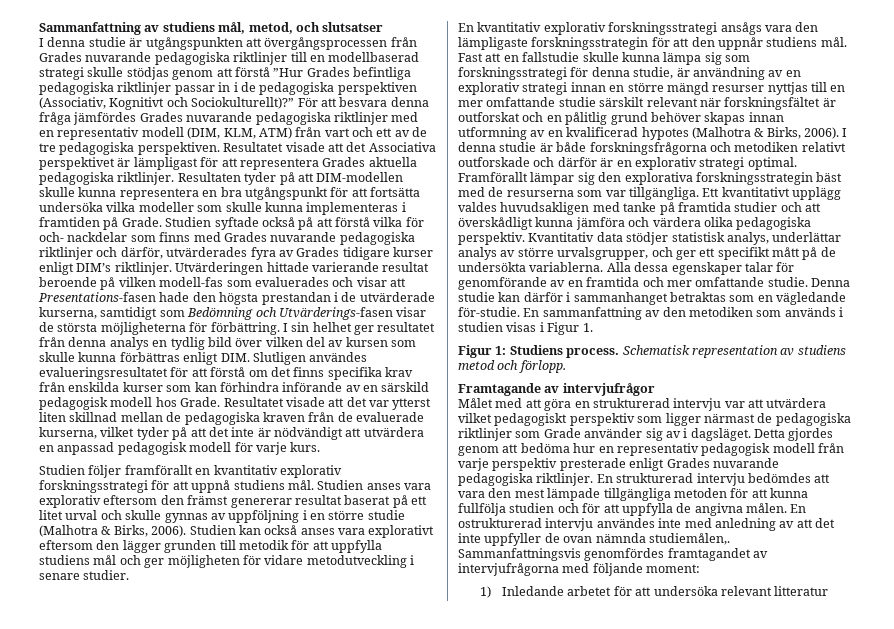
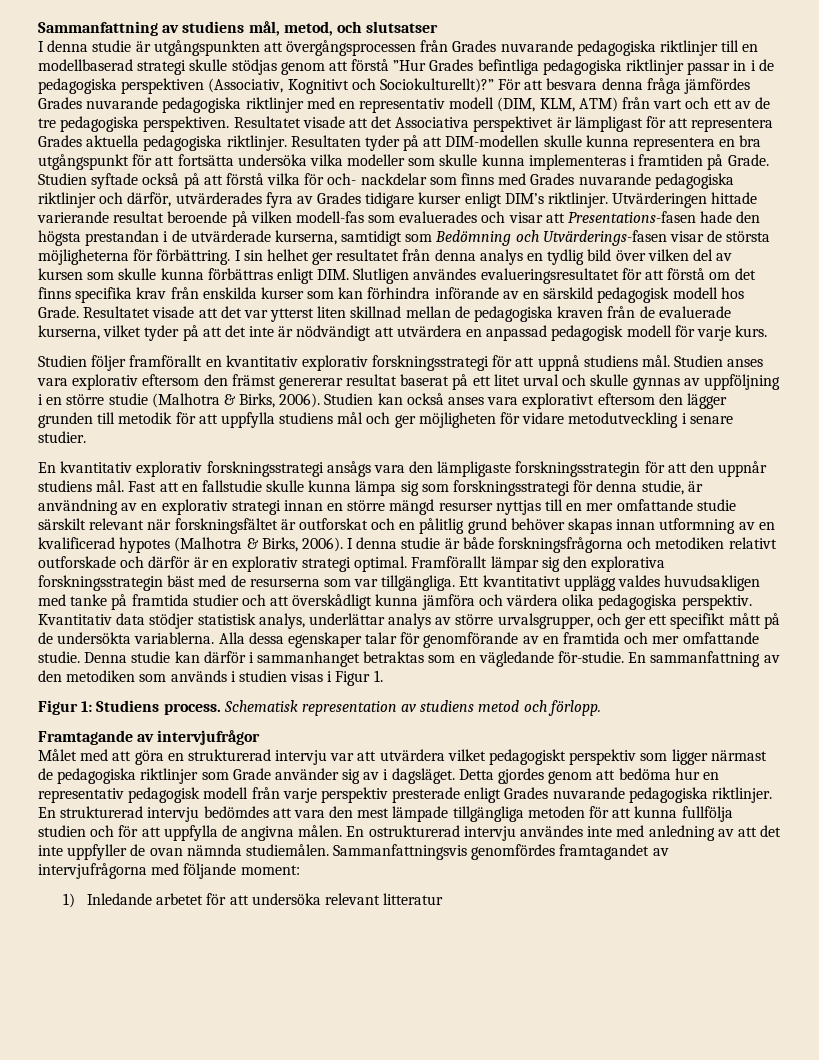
[648,533,730,545] studiemålen,. -> [245,844,329,856] studiemålen.

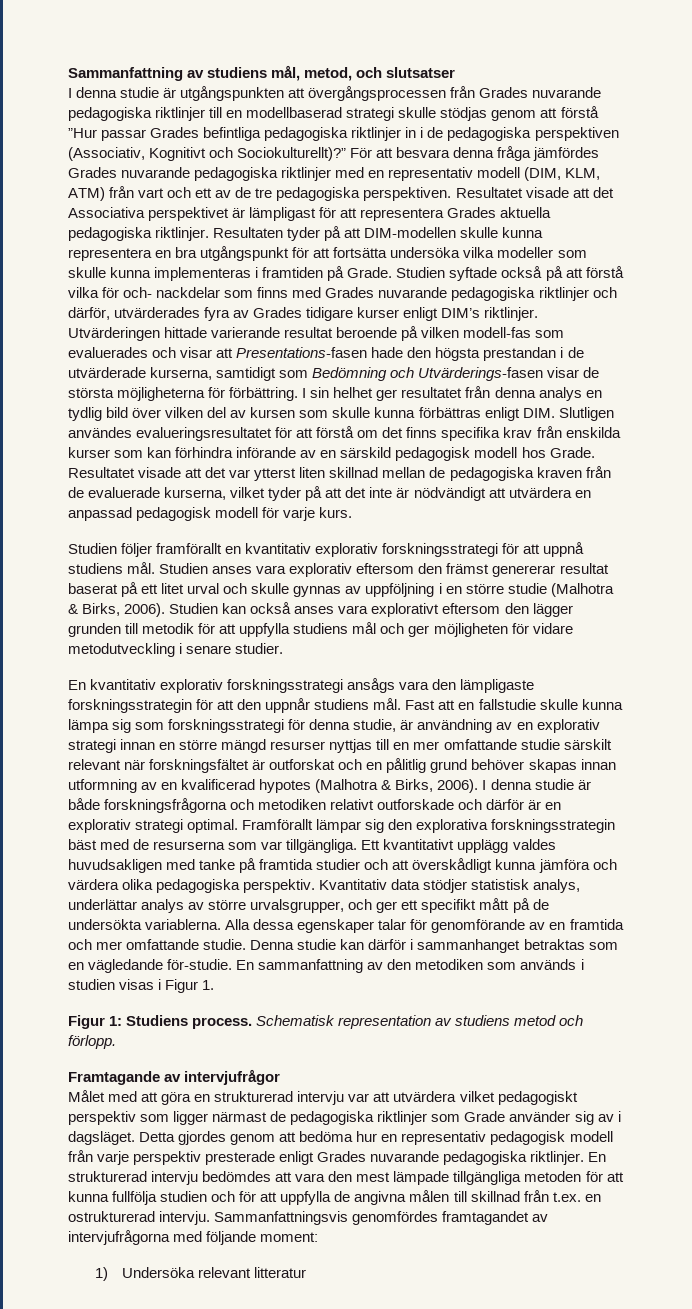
(427, 65) none -> [101,129,147,141] passar
[687,62,731,75] passar -> (402, 134) none
[298,825,782,841] [38,844,329,860] målen. En ostrukturerad intervju användes inte med anledning av att det inte uppfyller de ovan nämnda studiemålen. -> [409,1190,601,1202] [68,1211,211,1225] målen till skillnad från t.ex. en ostrukturerad intervju.
[87,893,321,905] Inledande arbetet för att undersöka -> [122,1267,196,1278] Undersöka

